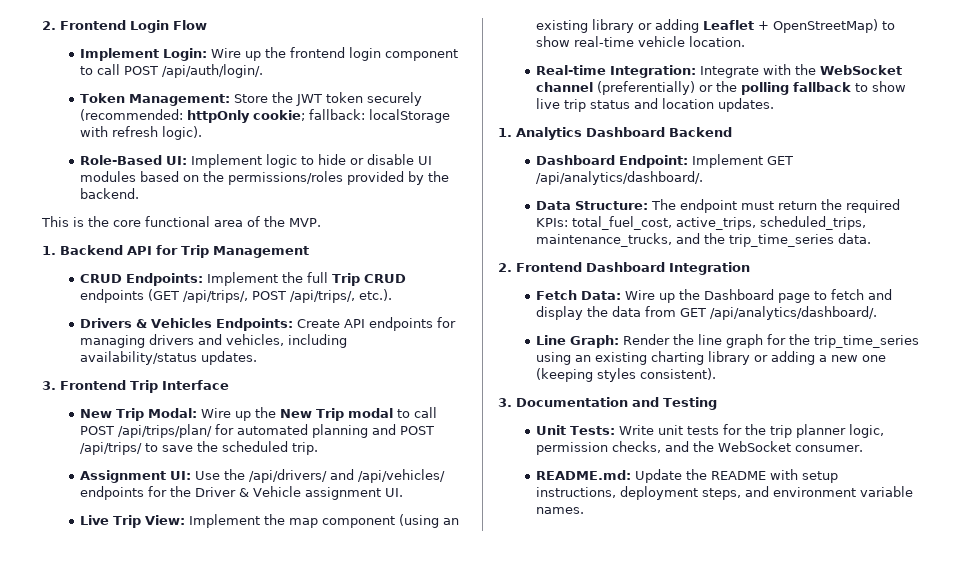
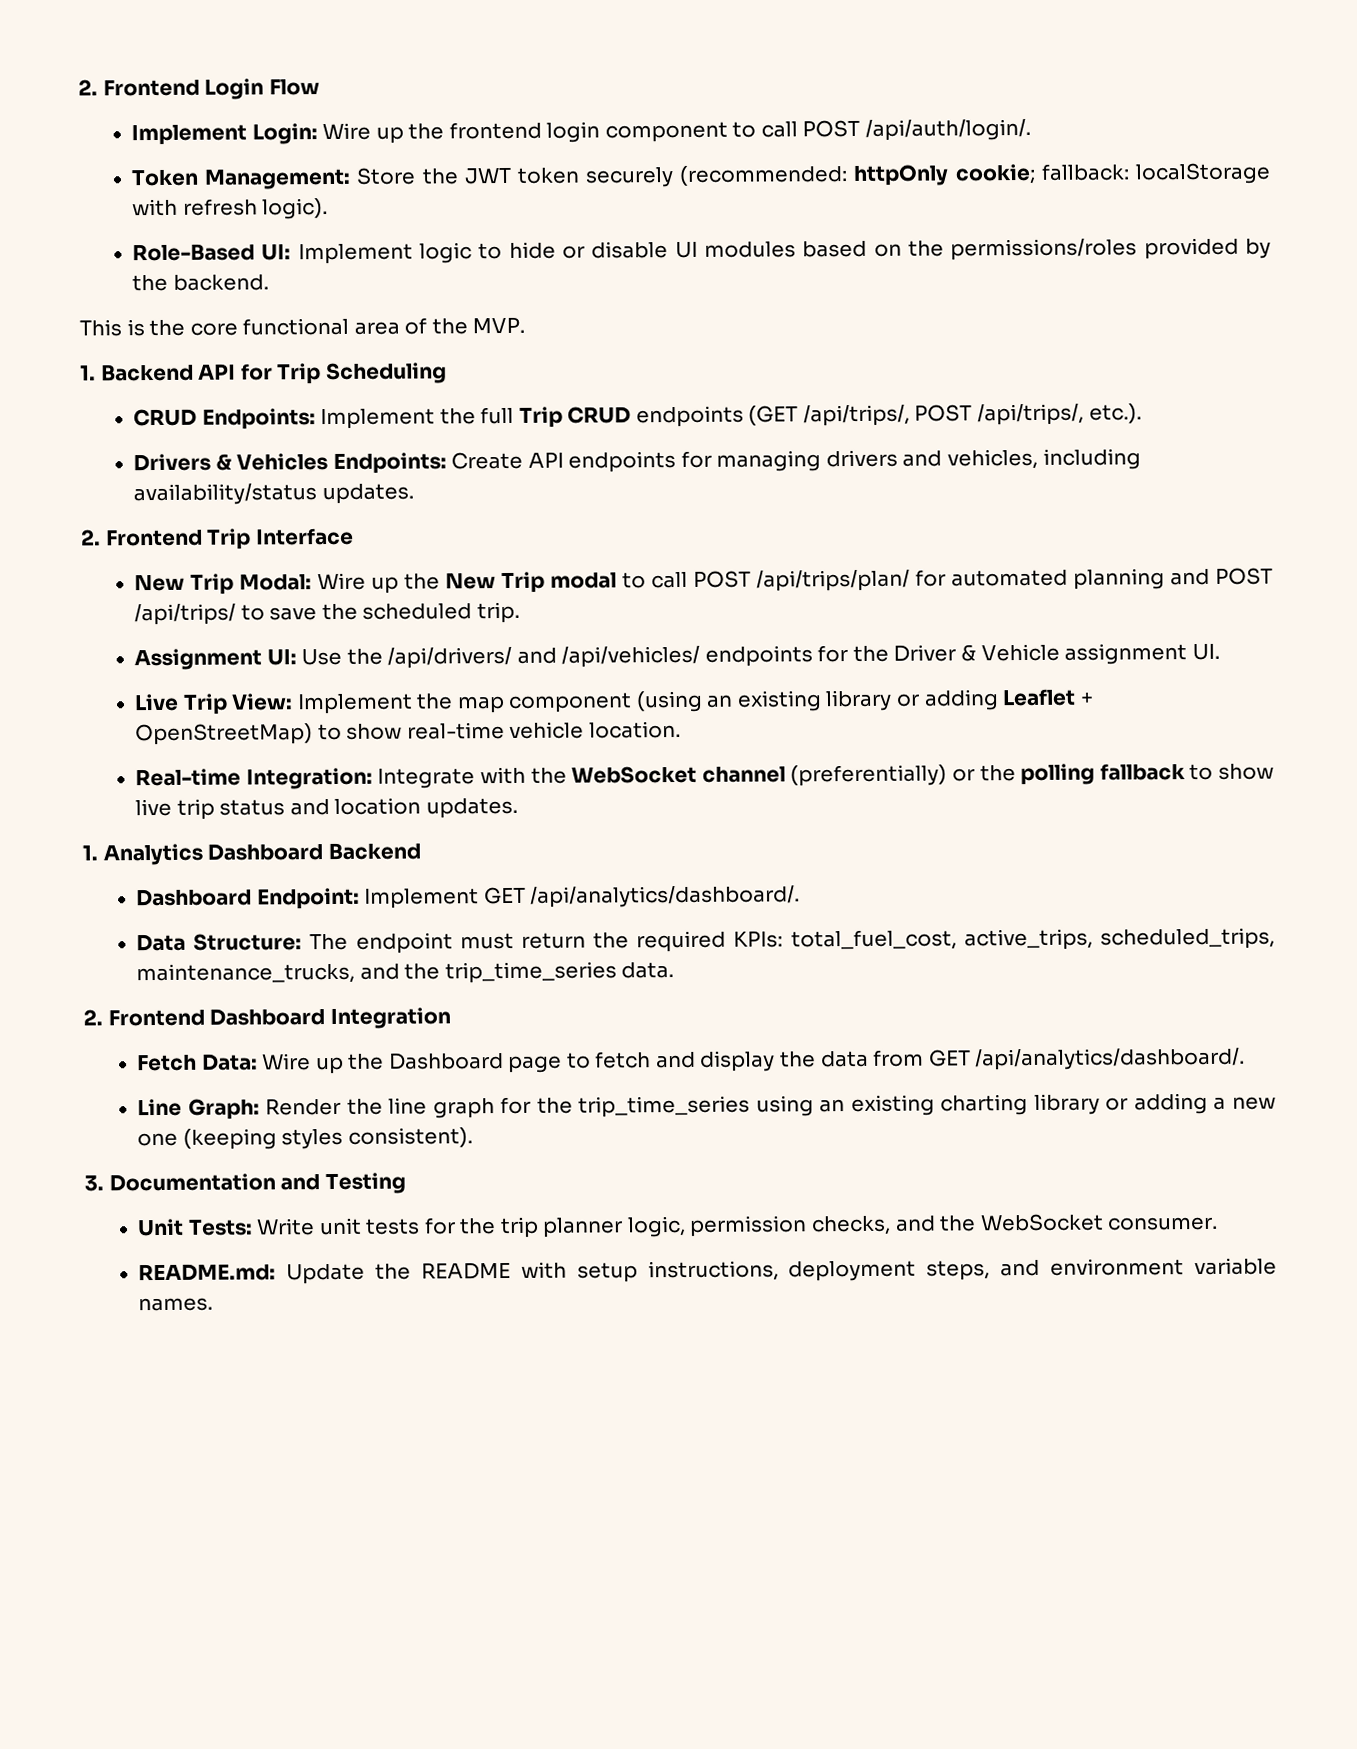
[212,246,309,258] Management -> [325,362,447,385] Scheduling
[42,381,56,390] 3. -> [81,529,101,546] 2.

